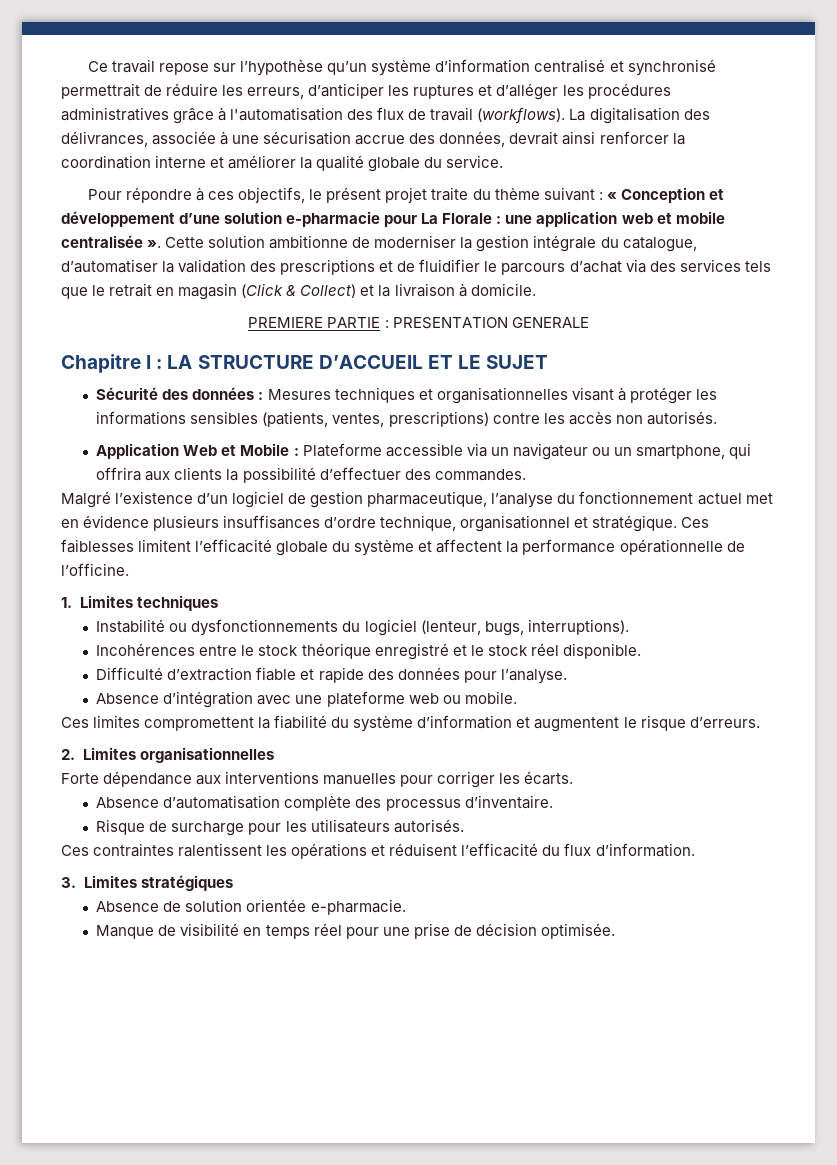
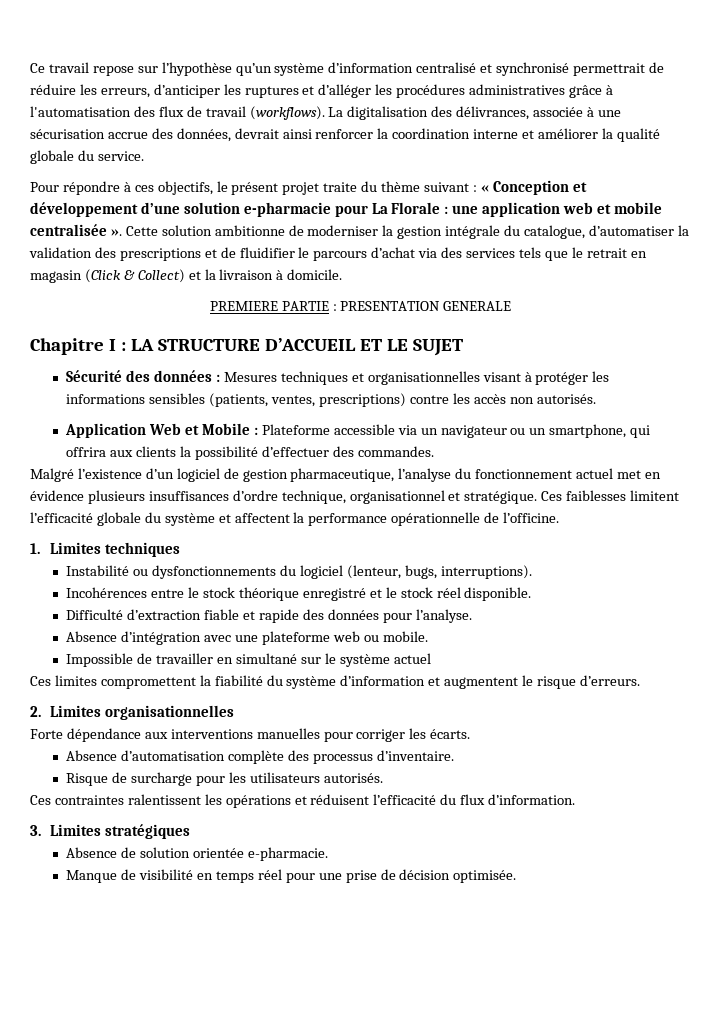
(517, 697) none -> [66,653,431,667] // Impossible de travailler en simultané sur le système actuel

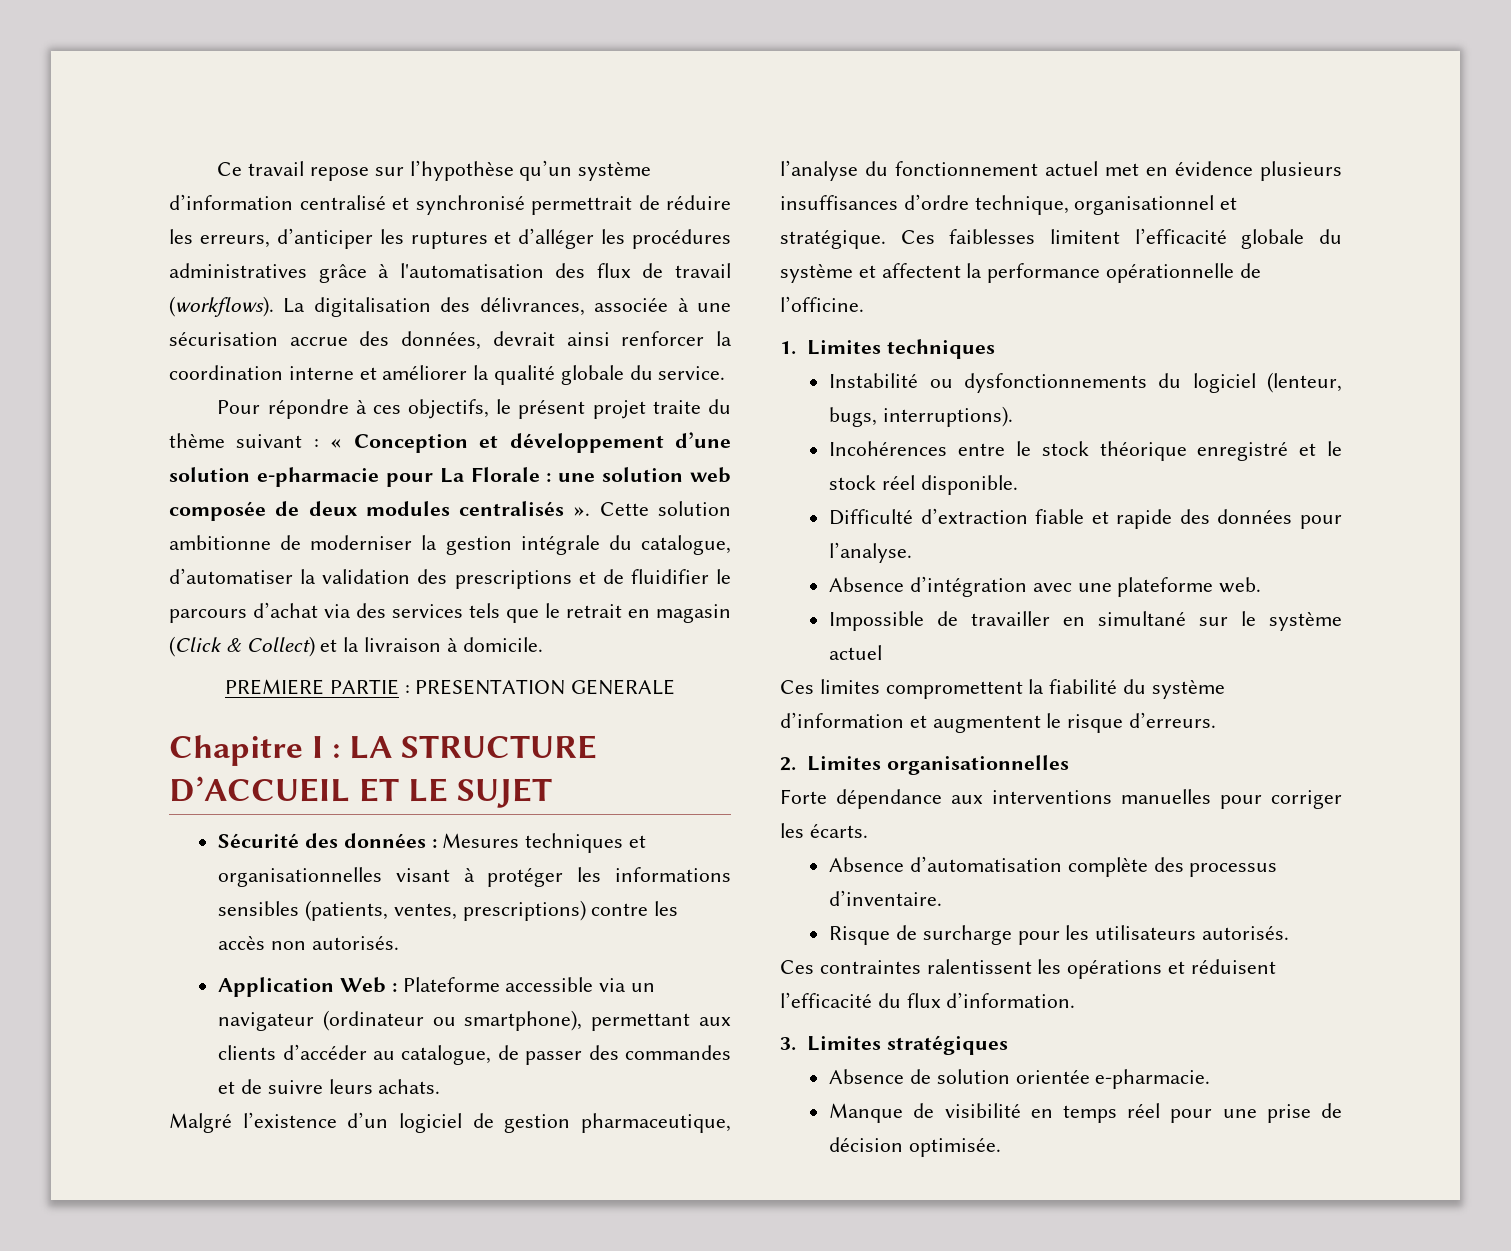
[482,202,662,217] [30,224,107,236] application web et mobile centralisée -> [602,467,731,483] [169,501,565,521] solution web composée de deux modules centralisés
[185,423,251,435] et Mobile -> (386, 985) none
[510,424,651,438] [66,446,434,460] ou un smartphone, qui offrira aux clients la possibilité d’effectuer des commandes. -> [322,1010,731,1031] [218,1044,731,1065] [218,1079,441,1094] (ordinateur ou smartphone), permettant aux clients d’accéder au catalogue, de passer des commandes et de suivre leurs achats.
[332,631,428,642] web ou mobile. -> [1219,577,1262,593] web.

